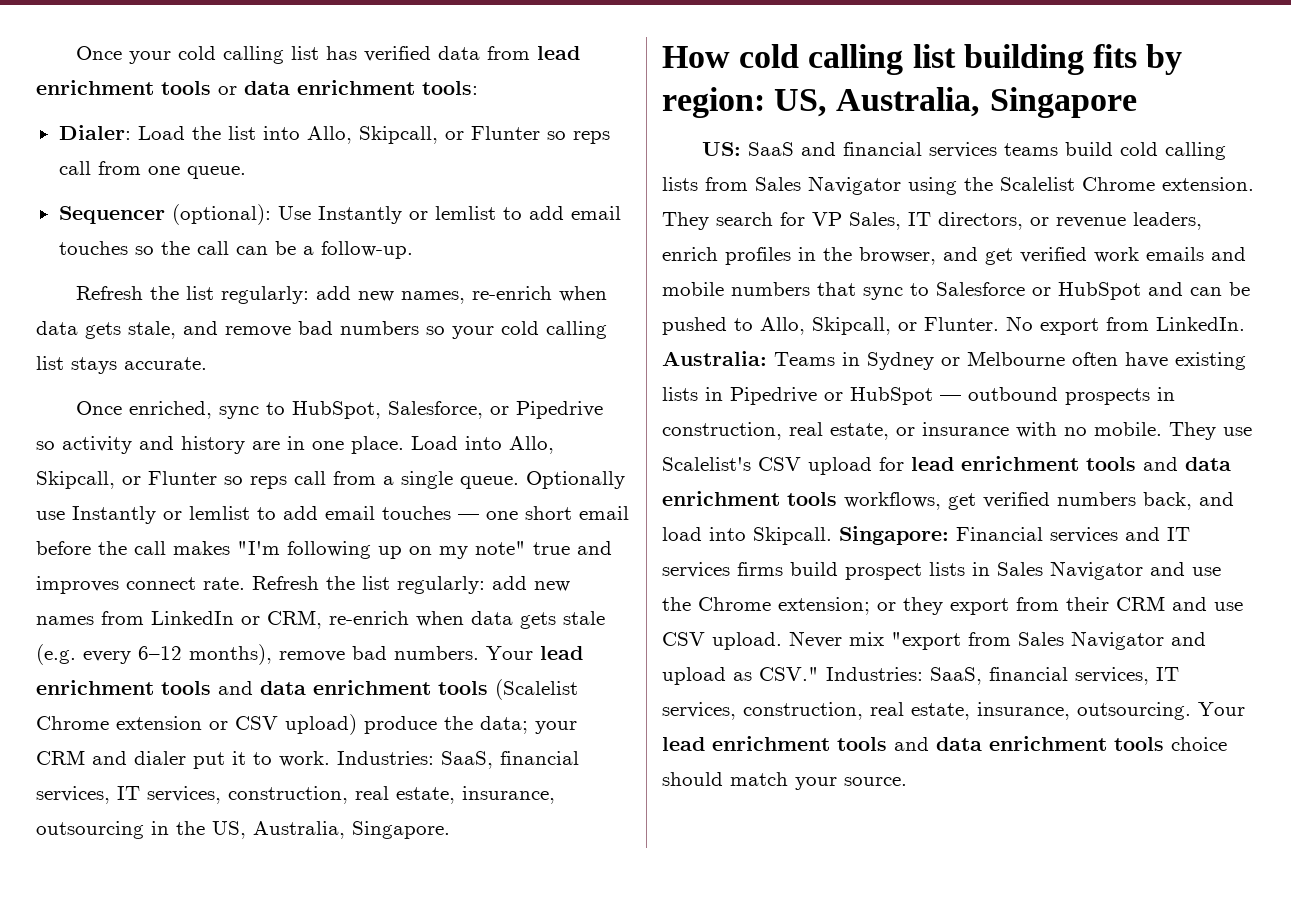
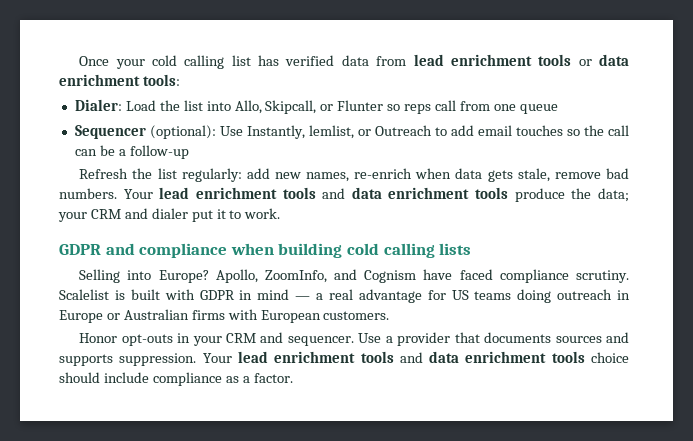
[186,166,246,179] queue. -> [519,104,558,114] queue
[317,206,496,224] Instantly or lemlist -> [246,125,432,139] Instantly, lemlist, or Outreach
[320,241,413,259] follow-up. -> [129,145,189,159] follow-up
[183,321,607,339] [36,356,207,374] [76,401,604,419] [36,436,554,454] [36,471,625,489] [36,506,629,524] [36,541,612,559] [36,576,570,594] [36,610,605,629] [36,644,272,665] and remove bad numbers so your cold calling list stays accurate. // Once enriched, sync to HubSpot, Salesforce, or Pipedrive so activity and history are in one place. Load into Allo, Skipcall, or Flunter so reps call from a single queue. Optionally use Instantly or lemlist to add email touches — one short email before the call makes "I'm following up on my note" true and improves connect rate. Refresh the list regularly: add new names from LinkedIn or CRM, re-enrich when data gets stale (e.g. every 6–12 months), -> (550, 175) none
[495,679,578,700] [36,714,357,735] (Scalelist Chrome extension or CSV upload) -> (509, 193) none
[337,751,579,769] [36,786,555,804] [36,821,450,839] [662,44,1183,75] [662,87,1137,118] [702,142,1227,160] [662,176,1254,195] [662,212,1202,230] [662,247,1246,265] [662,282,1250,300] [662,316,1245,335] [662,351,1246,370] [662,387,1175,405] [662,422,1252,440] [662,456,1231,475] [662,491,1234,510] [662,526,1190,545] [662,561,1221,580] [662,596,1243,615] [662,631,1206,650] [662,667,1179,685] [662,702,1191,720] Industries: SaaS, financial services, IT services, construction, real estate, insurance, outsourcing in the US, Australia, Singapore. // How cold calling list building fits by region: US, Australia, Singapore // US: SaaS and financial services teams build cold calling lists from Sales Navigator using the Scalelist Chrome extension. They search for VP Sales, IT directors, or revenue leaders, enrich profiles in the browser, and get verified work emails and mobile numbers that sync to Salesforce or HubSpot and can be pushed to Allo, Skipcall, or Flunter. No export from LinkedIn. Australia: Teams in Sydney or Melbourne often have existing lists in Pipedrive or HubSpot — outbound prospects in construction, real estate, or insurance with no mobile. They use Scalelist's CSV upload for lead enrichment tools and data enrichment tools workflows, get verified numbers back, and load into Skipcall. Singapore: Financial services and IT services firms build prospect lists in Sales Navigator and use the Chrome extension; or they export from their CRM and use CSV upload. Never mix "export from Sales Navigator and upload as CSV." Industries: SaaS, financial services, IT services, construction, real estate, insurance, outsourcing. -> [59,243,472,258] [79,269,630,283] [59,289,630,303] [59,309,390,323] [79,332,629,346] [59,353,197,366] // GDPR and compliance when building cold calling lists // Selling into Europe? Apollo, ZoomInfo, and Cognism have faced compliance scrutiny. Scalelist is built with GDPR in mind — a real advantage for US teams doing outreach in Europe or Australian firms with European customers. // Honor opt-outs in your CRM and sequencer. Use a provider that documents sources and supports suppression.
[730,772,907,790] match your source. -> [103,372,293,386] include compliance as a factor.

